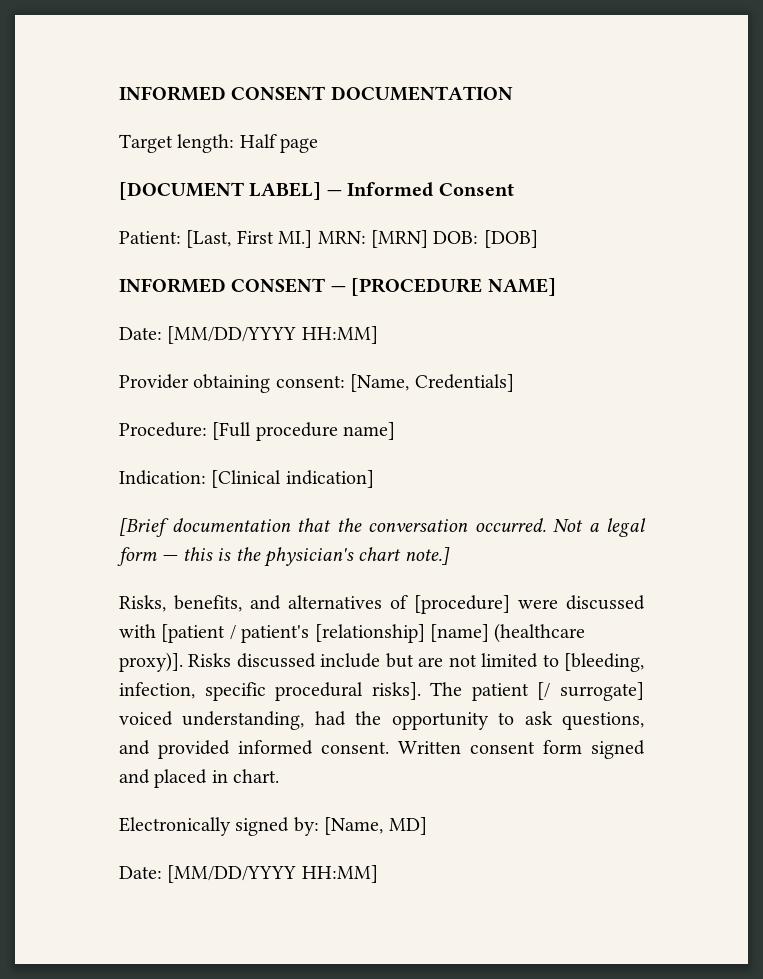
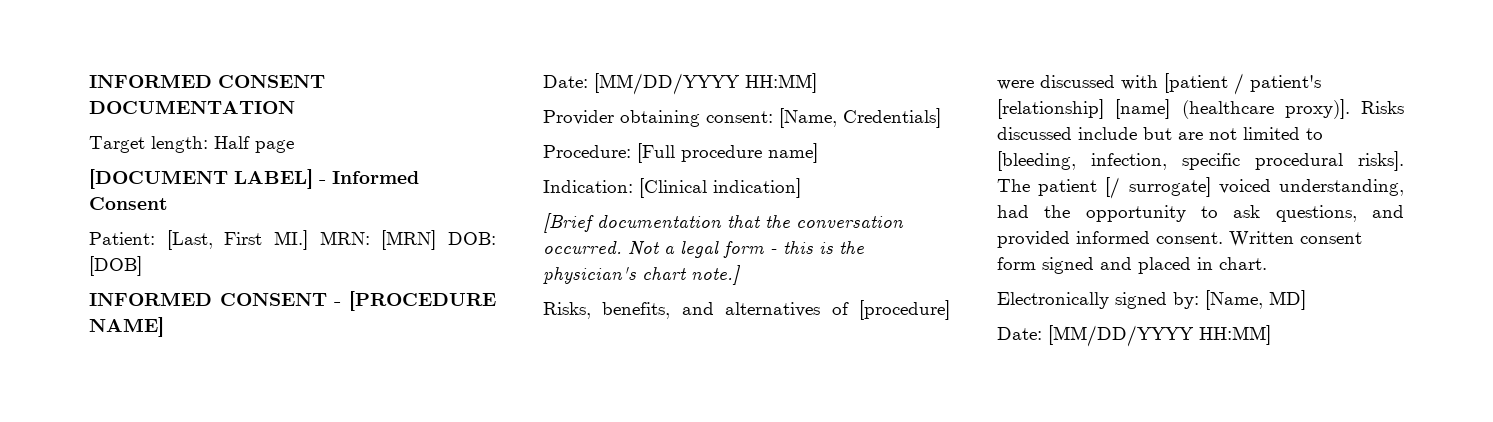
[326,190,342,196] — -> [319,180,326,184] -
[330,286,346,292] — -> [334,302,342,306] -
[162,555,179,561] — -> [770,249,777,254] -

